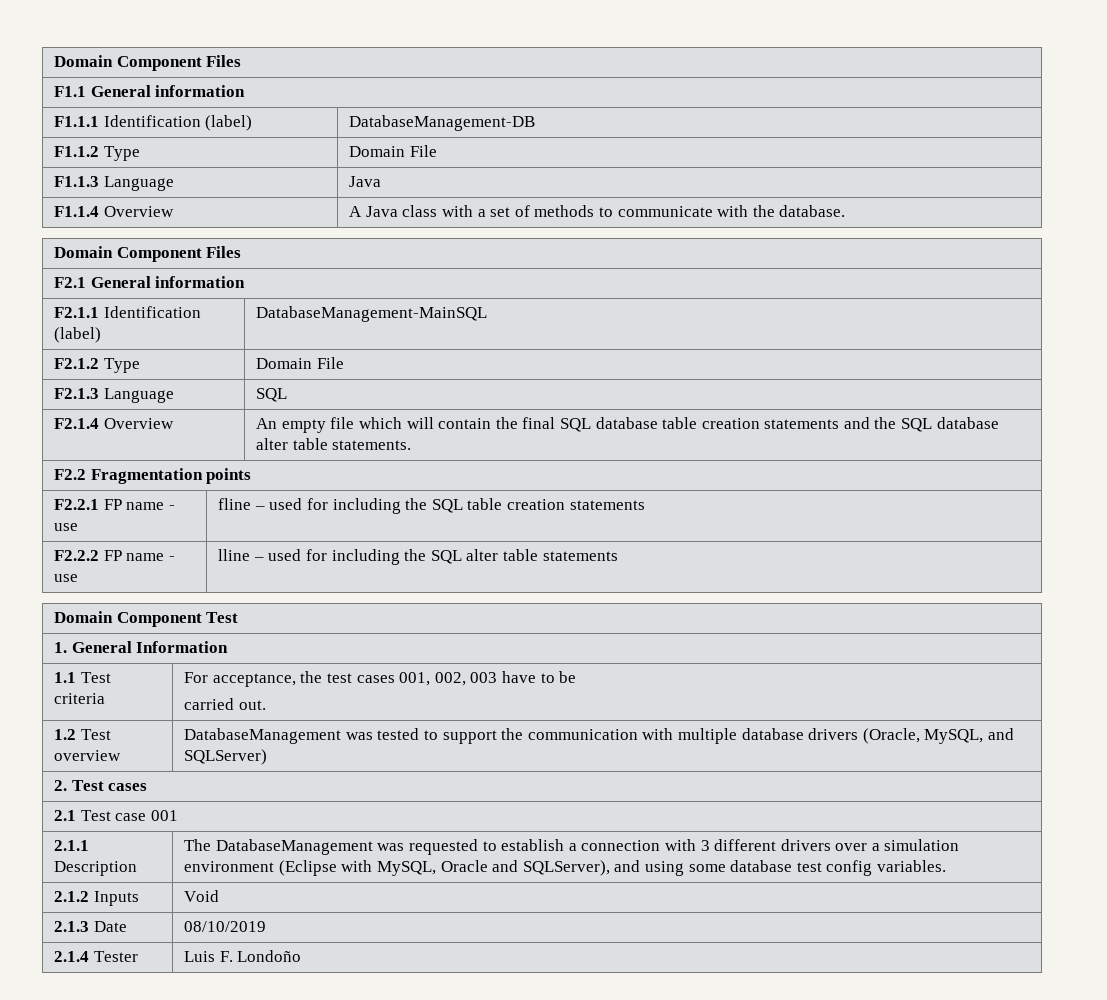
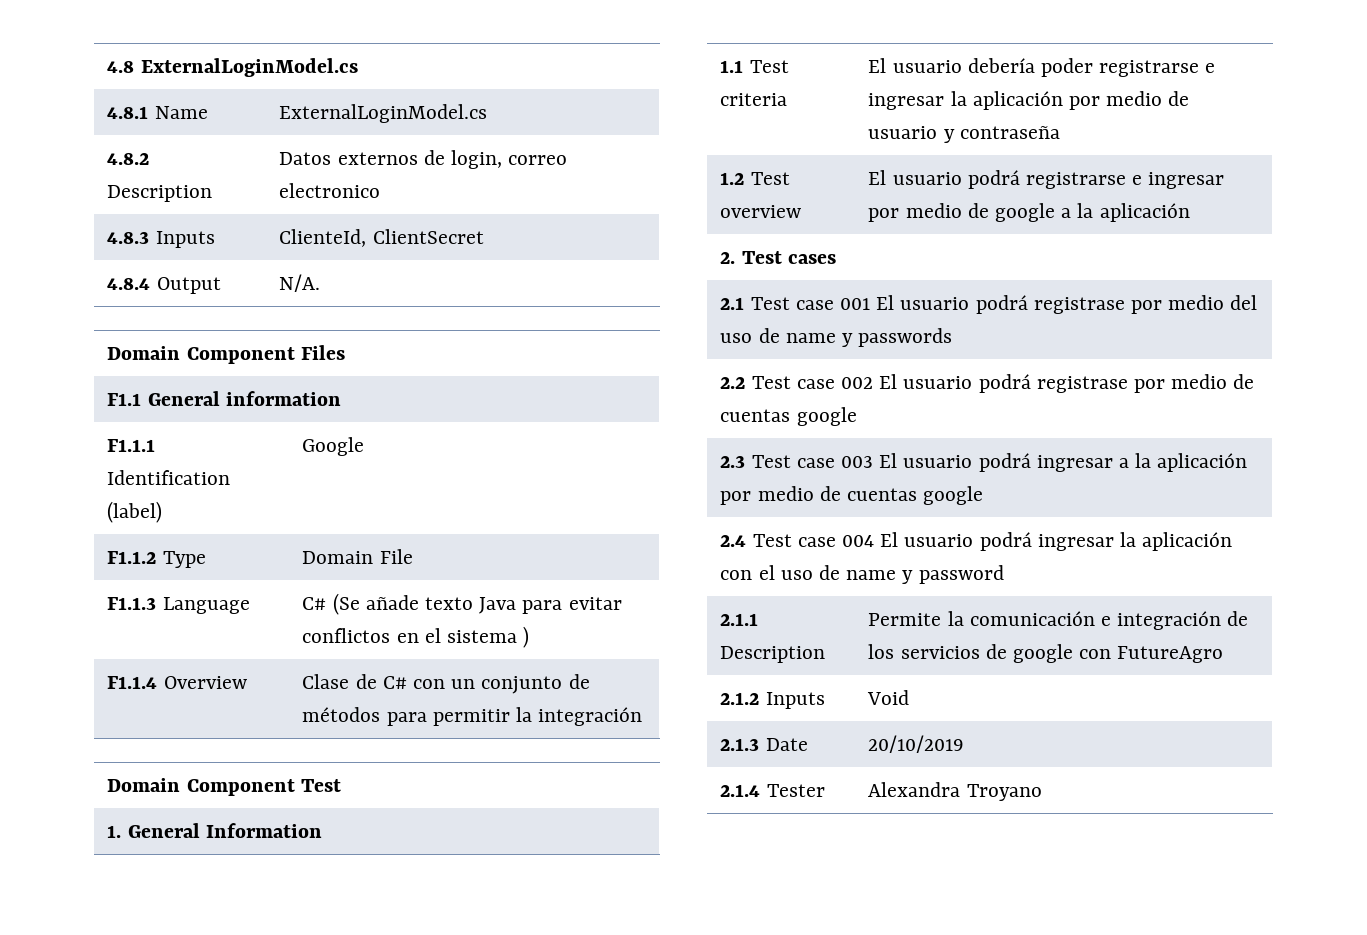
(54, 61) none -> [107,58,358,77] [107,106,208,119] [279,104,488,123] [107,152,150,165] [107,185,213,202] [279,150,568,169] [279,183,381,198] [107,231,215,248] [279,229,484,247] [107,277,221,294] [279,274,321,292] 4.8 ExternalLoginModel.cs // 4.8.1 Name | ExternalLoginModel.cs // 4.8.2 Description | Datos externos de login, correo electronico // 4.8.3 Inputs | ClienteId, ClientSecret // 4.8.4 Output | N/A. //
[349,115,536,131] DatabaseManagement-DB -> [302,437,365,456] Google
[349,176,382,187] [54,206,174,217] [349,205,846,217] [54,246,242,262] [54,276,246,288] [54,306,201,318] [54,327,102,343] [256,306,488,322] [54,358,140,373] [256,357,344,369] [54,388,174,403] [256,388,288,402] [54,418,174,429] [256,417,999,433] [256,438,412,450] [54,468,252,484] [54,499,175,510] [54,523,79,531] [218,498,645,514] [54,550,175,561] [54,574,79,582] [218,549,618,565] Java // F1.1.4 Overview | A Java class with a set of methods to communicate with the database. // Domain Component Files // F2.1 General information // F2.1.1 Identification (label) | DatabaseManagement-MainSQL // F2.1.2 Type | Domain File // F2.1.3 Language | SQL // F2.1.4 Overview | An empty file which will contain the final SQL database table creation statements and the SQL database alter table statements. // F2.2 Fragmentation points // F2.2.1 FP name - use | fline – used for including the SQL table creation statements // F2.2.2 FP name - use | lline – used for including the SQL alter table statements -> [302,593,622,615] [302,626,530,648] [107,676,247,689] [302,674,590,694] [302,707,643,726] C# (Se añade texto Java para evitar conflictos en el sistema ) // F1.1.4 Overview | Clase de C# con un conjunto de métodos para permitir la integración
[184,671,577,687] [184,698,266,710] [54,729,111,740] [54,750,122,761] [184,728,1014,744] [184,749,268,765] For acceptance, the test cases 001, 002, 003 have to be // carried out. // 1.2 Test overview | DatabaseManagement was tested to support the communication with multiple database drivers (Oracle, MySQL, and SQLServer) -> [868,58,1216,77] [868,91,1190,110] [868,126,1060,143] [720,172,790,185] [720,205,802,218] [868,170,1225,189] [868,203,1190,222] El usuario debería poder registrarse e ingresar la aplicación por medio de usuario y contraseña // 1.2 Test overview | El usuario podrá registrarse e ingresar por medio de google a la aplicación
[54,840,90,851] [54,861,138,876] [184,839,960,855] [184,860,946,876] // 2.1.1 Description | The DatabaseManagement was requested to establish a connection with 3 different drivers over a simulation environment (Eclipse with MySQL, Oracle and SQLServer), and using some database test config variables. -> [876,295,1258,314] [720,328,953,347] [720,374,1255,393] [720,407,857,426] [720,453,1248,472] [720,486,984,505] [720,532,1233,551] [720,565,1004,584] [720,613,759,626] [720,646,826,663] [868,611,1249,630] [868,644,1224,663] El usuario podrá registrase por medio del uso de name y passwords // 2.2 Test case 002 El usuario podrá registrase por medio de cuentas google // 2.3 Test case 003 El usuario podrá ingresar a la aplicación por medio de cuentas google // 2.4 Test case 004 El usuario podrá ingresar la aplicación con el uso de name y password // 2.1.1 Description | Permite la comunicación e integración de los servicios de google con FutureAgro
[184,921,267,932] 08/10/2019 -> [868,735,965,753] 20/10/2019
[184,950,302,962] Luis F. Londoño -> [868,782,1042,801] Alexandra Troyano

